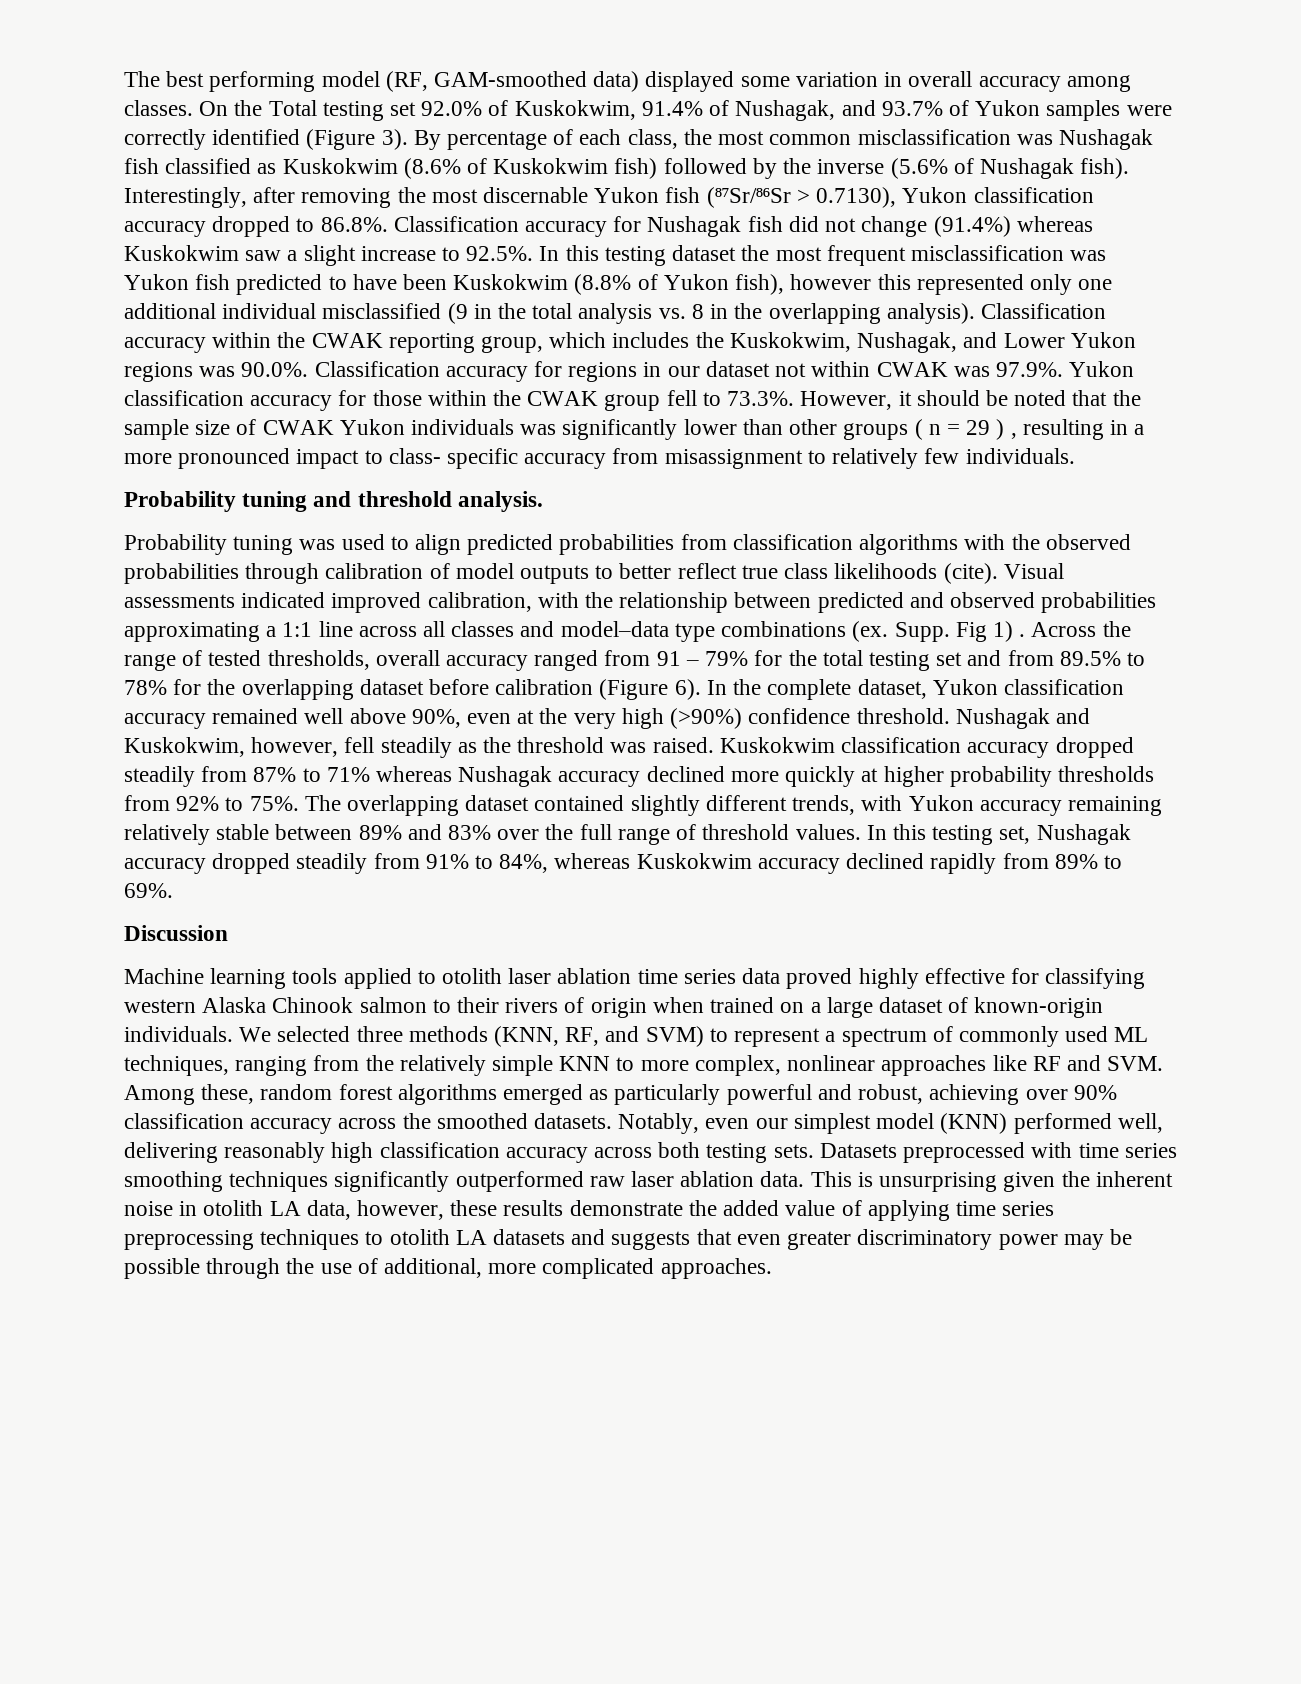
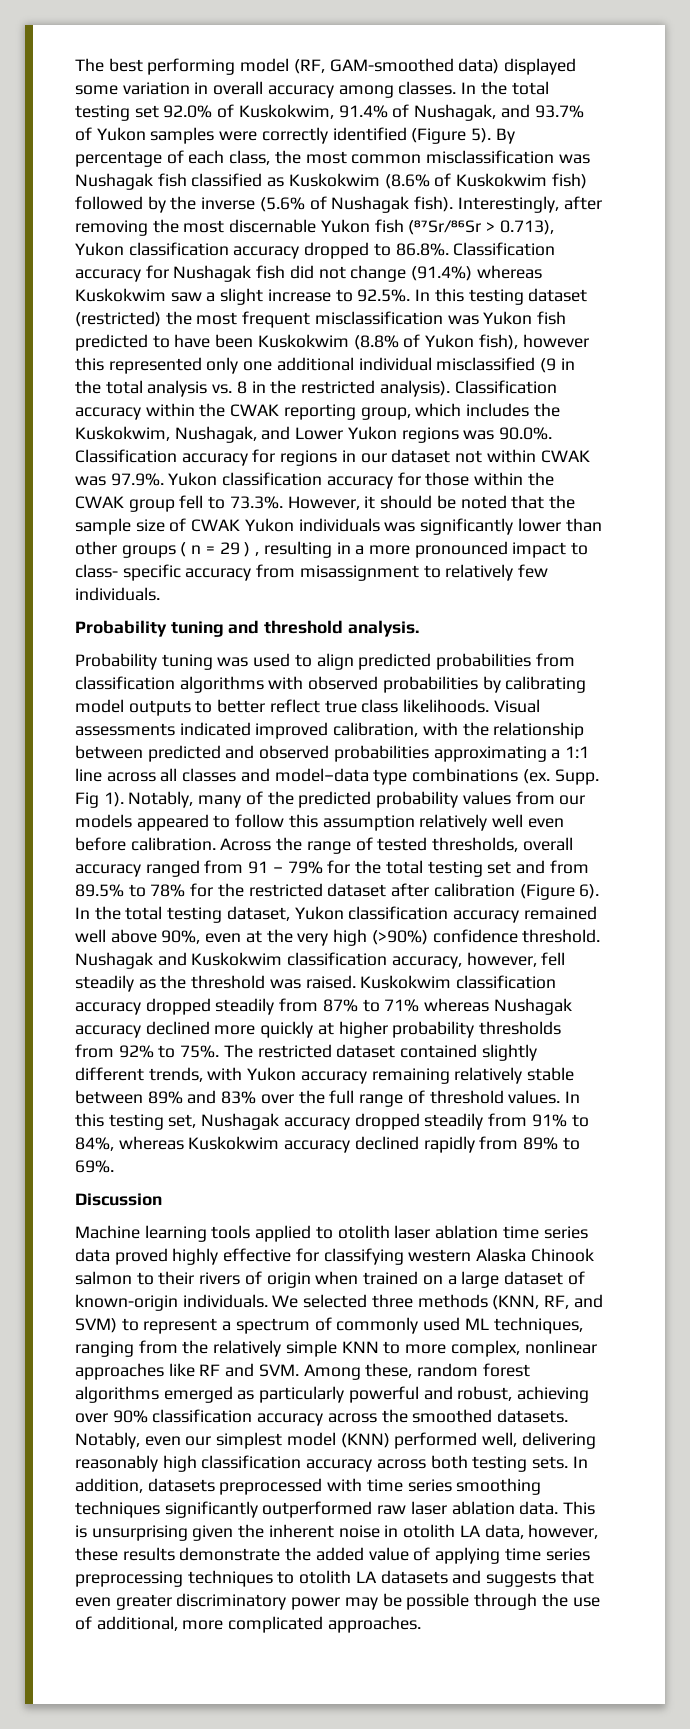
[199,100,317,116] On the Total -> [461,81,549,95] In the total
[381,129,408,150] 3). -> [471,128,492,143] 5).
[816,187,897,208] 0.7130), -> [499,220,554,235] 0.713),
(737, 253) none -> [75,311,161,327] (restricted)
[768,303,881,324] overlapping -> [301,380,376,394] restricted
[1011,534,1131,550] [124,563,450,584] the observed probabilities through calibration of -> [308,676,587,693] observed probabilities by calibrating
[834,563,998,584] likelihoods (cite). -> [403,699,490,713] likelihoods.
[992,621,1026,642] 1) . -> [103,791,586,808] [75,814,564,831] [75,837,216,851] 1). Notably, many of the predicted probability values from our models appeared to follow this assumption relatively well even before calibration.
[241,679,490,700] overlapping dataset before -> [248,883,430,897] restricted dataset after
[767,679,852,700] complete -> [125,906,223,923] total testing
[124,737,245,757] Kuskokwim, -> [191,952,462,969] Kuskokwim classification accuracy,
[347,795,460,816] overlapping -> [257,1044,332,1058] restricted
[819,1143,897,1158] Datasets -> [572,1456,588,1468] [75,1478,215,1493] In addition, datasets

